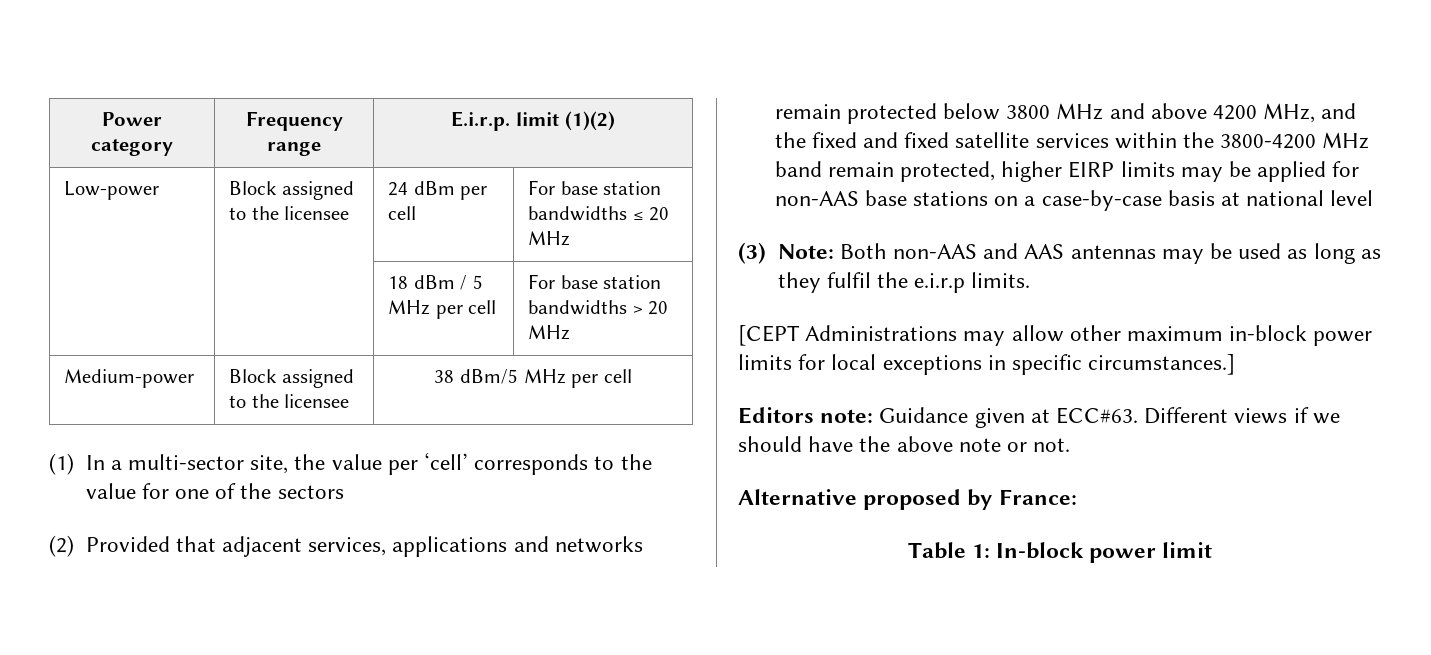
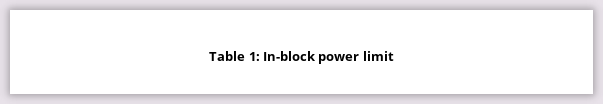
[102,112,162,126] [91,138,173,156] [245,111,343,131] [267,142,321,156] [451,111,615,131] [64,181,160,200] [229,181,354,200] [229,206,350,220] [388,181,488,200] [388,206,417,220] [528,180,662,195] [528,206,670,221] [528,231,571,246] [388,275,484,290] [388,300,497,319] [528,274,662,289] [528,300,669,315] [528,325,571,340] [64,369,195,388] [229,369,354,388] [229,394,350,408] [434,369,632,388] [49,452,652,475] [85,483,344,499] [49,535,643,557] [774,103,1357,124] [774,132,1370,149] [774,161,1360,182] [774,190,1374,211] [738,242,1381,264] [777,272,1031,293] [738,325,1373,346] [738,354,1236,375] [738,407,1340,428] [738,436,1071,452] [738,489,1077,510] Power category | Frequency range | E.i.r.p. limit (1)(2) // Low-power | Block assigned to the licensee | 24 dBm per cell | For base station bandwidths ≤ 20 MHz // | | 18 dBm / 5 MHz per cell | For base station bandwidths > 20 MHz // Medium-power | Block assigned to the licensee | 38 dBm/5 MHz per cell // (1) In a multi-sector site, the value per ‘cell’ corresponds to the value for one of the sectors // (2) Provided that adjacent services, applications and networks remain protected below 3800 MHz and above 4200 MHz, and the fixed and fixed satellite services within the 3800-4200 MHz band remain protected, higher EIRP limits may be applied for non-AAS base stations on a case-by-case basis at national level // (3) Note: Both non-AAS and AAS antennas may be used as long as they fulfil the e.i.r.p limits. // [CEPT Administrations may allow other maximum in-block power limits for local exceptions in specific circumstances.] // Editors note: Guidance given at ECC#63. Different views if we should have the above note or not. // Alternative proposed by France: // -> (209, 56) none

